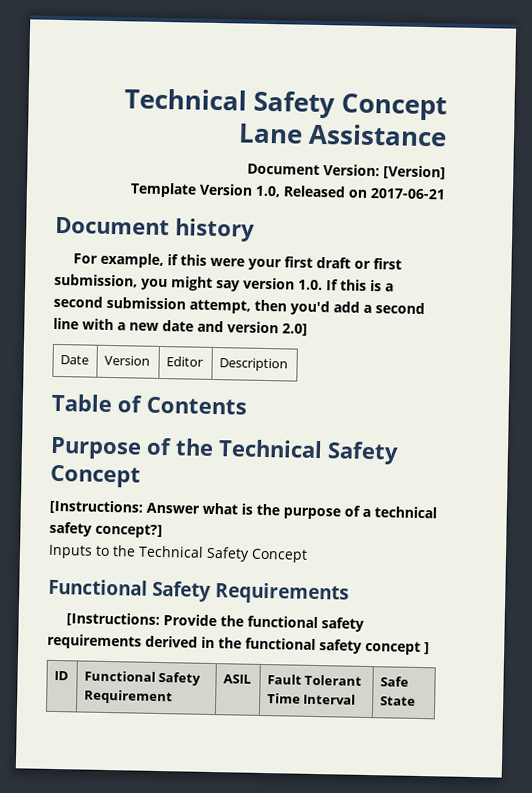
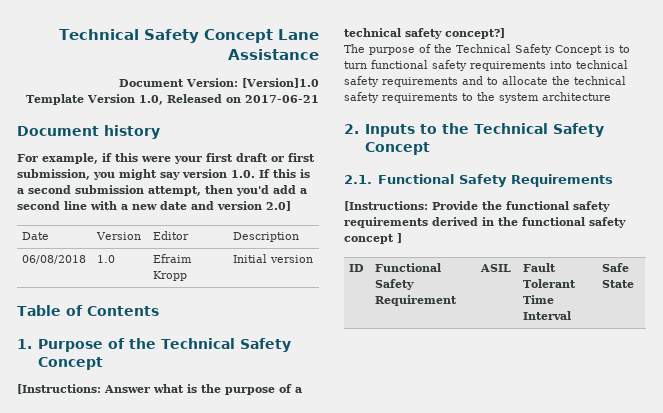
[383,165,446,180] [Version] -> [242,78,319,88] [Version]1.0
(288, 364) none -> [22,255,87,264] [97,255,116,263] [153,254,193,263] [153,271,188,281] [233,254,314,263] // 06/08/2018 | 1.0 | Efraim Kropp | Initial version
(247, 405) none -> [17,339,32,349] 1.
(163, 531) none -> [344,44,630,55] [344,60,628,71] [344,76,626,87] [344,92,611,103] [344,124,359,134] The purpose of the Technical Safety Concept is to turn functional safety requirements into technical safety requirements and to allocate the technical safety requirements to the system architecture // 2.
(308, 555) none -> [344,175,372,184] 2.1.

